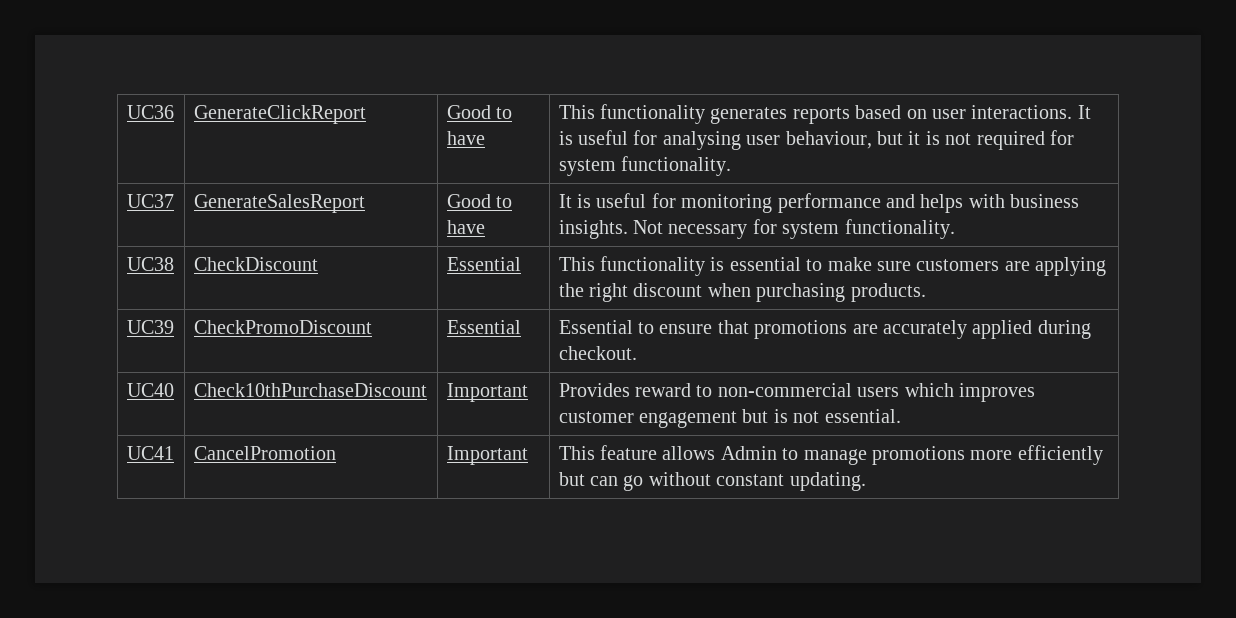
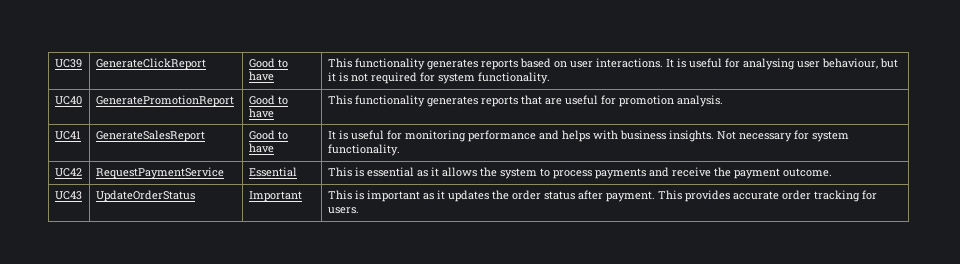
[126,105,174,119] UC36 -> [54,59,82,68] UC39
[126,194,174,208] UC37 -> [54,96,82,105] [95,95,234,107] [248,95,288,105] [248,108,274,118] [327,95,723,107] [54,131,81,140] UC40 | GeneratePromotionReport | Good to have | This functionality generates reports that are useful for promotion analysis. // UC41
[126,257,174,271] [193,257,318,271] UC38 | CheckDiscount -> [54,168,82,177] [95,167,224,179] UC42 | RequestPaymentService
[600,256,706,276] functionality -> (352, 172) none
[806,257,1107,276] [558,283,926,302] [126,320,174,334] [193,320,372,334] [446,320,521,334] [558,320,1091,339] [558,346,637,360] [126,383,174,397] [193,383,427,397] [446,383,528,402] [558,383,1036,402] [558,409,901,428] [126,446,174,460] [193,446,336,460] [446,446,528,465] [558,445,1103,465] [558,472,866,491] to make sure customers are applying the right discount when purchasing products. // UC39 | CheckPromoDiscount | Essential | Essential to ensure that promotions are accurately applied during checkout. // UC40 | Check10thPurchaseDiscount | Important | Provides reward to non-commercial users which improves customer engagement but is not essential. // UC41 | CancelPromotion | Important | This feature allows Admin to manage promotions more efficiently but can go without constant updating. -> [416,167,832,179] [54,191,82,200] [95,190,195,202] [248,191,302,202] [327,190,877,202] [327,207,359,214] as it allows the system to process payments and receive the payment outcome. // UC43 | UpdateOrderStatus | Important | This is important as it updates the order status after payment. This provides accurate order tracking for users.

